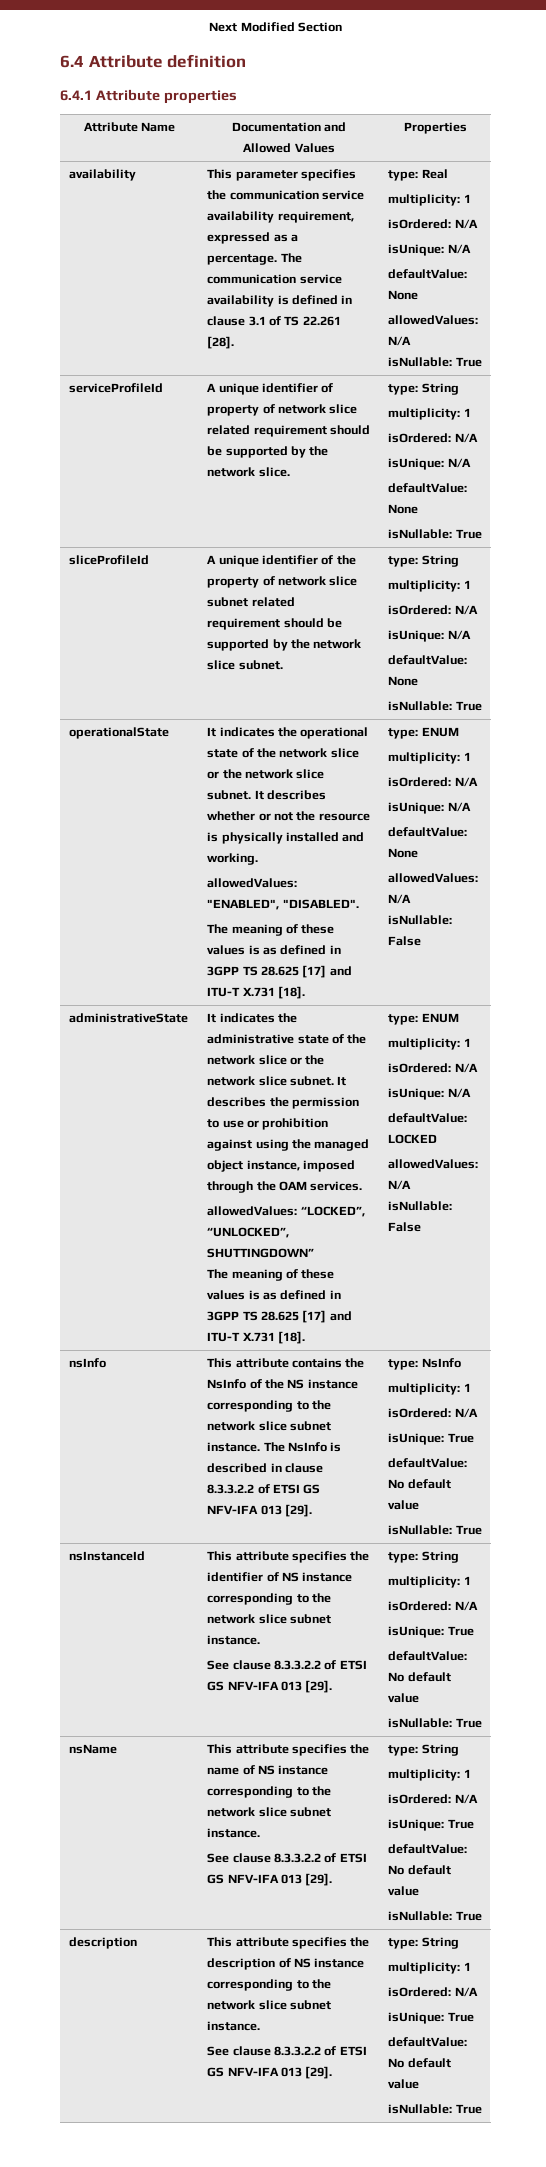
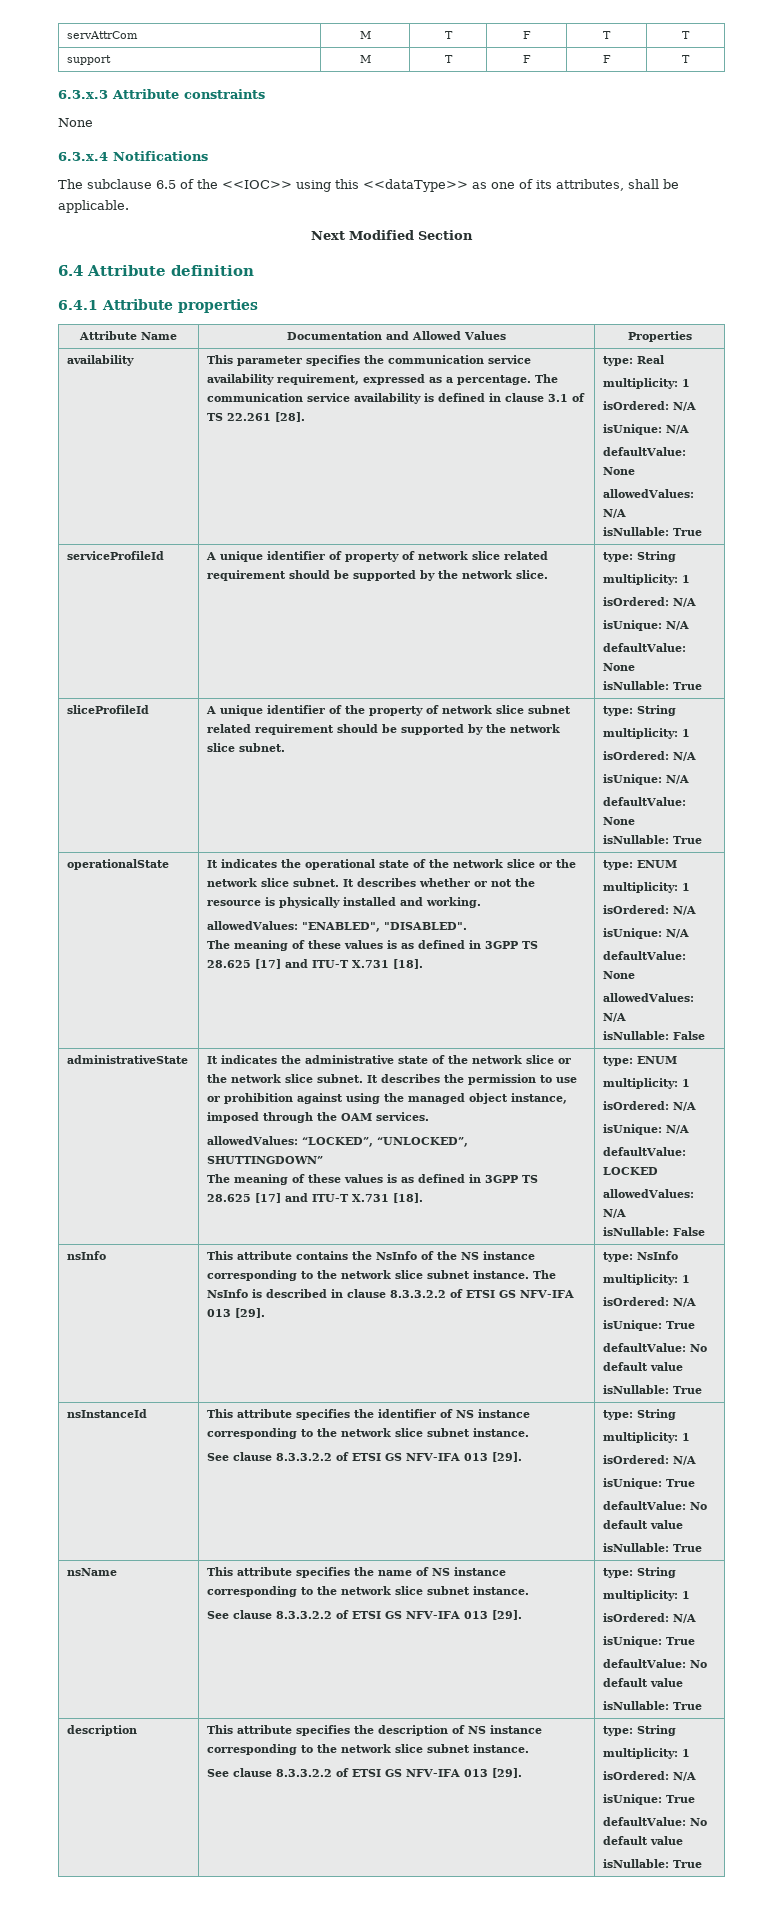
(209, 27) none -> [67,31,139,39] [359,31,371,39] [444,31,453,39] [522,31,531,39] [603,31,611,39] [682,31,690,39] [67,55,112,65] [359,55,371,63] [444,55,453,63] [522,55,531,63] [602,55,611,63] [682,55,690,63] [58,89,265,99] [58,118,93,127] [58,151,208,161] [58,179,679,192] [58,200,129,213] servAttrCom | M | T | F | T | T // support | M | T | F | F | T // 6.3.x.3 Attribute constraints // None // 6.3.x.4 Notifications // The subclause 6.5 of the <<IOC>> using this <<dataType>> as one of its attributes, shall be applicable. //

